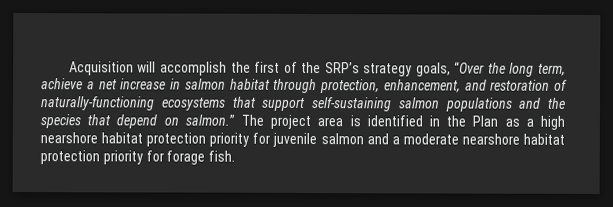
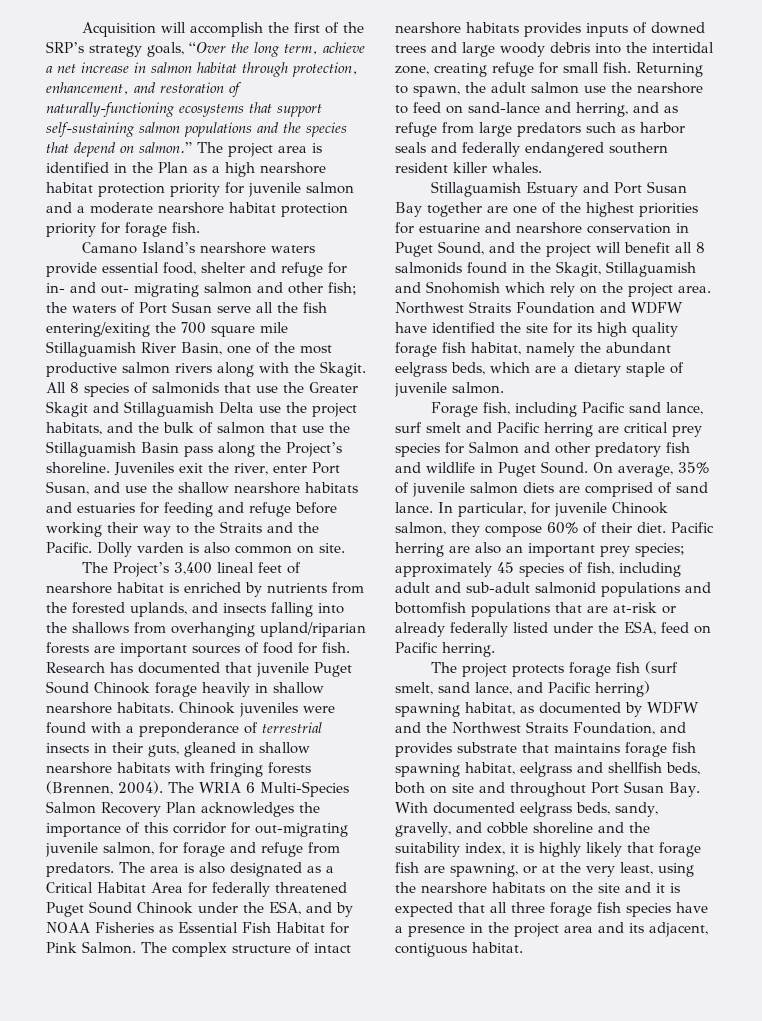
(236, 156) none -> [81,242,315,254] [46,262,347,277] [46,282,357,297] [46,301,327,314] [46,322,288,337] [46,341,332,357] [46,361,366,377] [46,382,358,397] [46,401,357,417] [46,422,350,435] [46,441,342,457] [46,462,340,476] [46,481,358,495] [46,502,337,517] [46,521,319,537] [46,542,345,557] [81,562,301,577] [46,582,364,597] [46,602,344,617] [46,622,366,637] [46,642,350,657] [46,662,352,677] [46,681,324,697] [46,702,335,717] [46,722,322,737] [46,742,310,757] [46,762,311,777] [46,781,349,797] [46,801,320,817] [46,822,348,837] [45,842,340,857] [46,862,334,877] [46,882,347,897] [46,901,353,917] [46,922,349,934] [46,941,351,957] [395,22,705,37] [395,42,714,57] [395,62,703,77] [395,82,703,97] [395,102,678,117] [395,122,685,137] [395,142,668,157] [395,162,542,173] [430,181,687,197] [395,202,698,217] [395,222,689,234] [395,241,705,257] [395,261,696,277] [395,281,711,297] [395,301,683,314] [395,322,678,337] [395,342,671,357] [395,362,684,377] [394,382,504,397] [430,402,703,417] [395,422,702,437] [395,441,690,457] [395,461,709,477] [395,482,708,497] [395,502,668,517] [395,522,714,537] [395,542,685,557] [395,562,681,577] [395,582,711,597] [394,602,676,617] [395,621,711,637] [395,642,495,657] [430,661,678,677] [395,681,650,697] [395,702,699,717] [395,721,686,735] [395,742,696,757] [395,762,700,777] [394,781,700,797] [395,802,658,817] [395,822,650,837] [395,842,701,857] [395,862,694,877] [395,882,680,894] [395,902,708,917] [395,922,708,937] [395,942,523,957] // Camano Island’s nearshore waters provide essential food, shelter and refuge for in- and out- migrating salmon and other fish; the waters of Port Susan serve all the fish entering/exiting the 700 square mile Stillaguamish River Basin, one of the most productive salmon rivers along with the Skagit. All 8 species of salmonids that use the Greater Skagit and Stillaguamish Delta use the project habitats, and the bulk of salmon that use the Stillaguamish Basin pass along the Project’s shoreline. Juveniles exit the river, enter Port Susan, and use the shallow nearshore habitats and estuaries for feeding and refuge before working their way to the Straits and the Pacific. Dolly varden is also common on site. // The Project’s 3,400 lineal feet of nearshore habitat is enriched by nutrients from the forested uplands, and insects falling into the shallows from overhanging upland/riparian forests are important sources of food for fish. Research has documented that juvenile Puget Sound Chinook forage heavily in shallow nearshore habitats. Chinook juveniles were found with a preponderance of terrestrial insects in their guts, gleaned in shallow nearshore habitats with fringing forests (Brennen, 2004). The WRIA 6 Multi-Species Salmon Recovery Plan acknowledges the importance of this corridor for out-migrating juvenile salmon, for forage and refuge from predators. The area is also designated as a Critical Habitat Area for federally threatened Puget Sound Chinook under the ESA, and by NOAA Fisheries as Essential Fish Habitat for Pink Salmon. The complex structure of intact nearshore habitats provides inputs of downed trees and large woody debris into the intertidal zone, creating refuge for small fish. Returning to spawn, the adult salmon use the nearshore to feed on sand-lance and herring, and as refuge from large predators such as harbor seals and federally endangered southern resident killer whales. // Stillaguamish Estuary and Port Susan Bay together are one of the highest priorities for estuarine and nearshore conservation in Puget Sound, and the project will benefit all 8 salmonids found in the Skagit, Stillaguamish and Snohomish which rely on the project area. Northwest Straits Foundation and WDFW have identified the site for its high quality forage fish habitat, namely the abundant eelgrass beds, which are a dietary staple of juvenile salmon. // Forage fish, including Pacific sand lance, surf smelt and Pacific herring are critical prey species for Salmon and other predatory fish and wildlife in Puget Sound. On average, 35% of juvenile salmon diets are comprised of sand lance. In particular, for juvenile Chinook salmon, they compose 60% of their diet. Pacific herring are also an important prey species; approximately 45 species of fish, including adult and sub-adult salmonid populations and bottomfish populations that are at-risk or already federally listed under the ESA, feed on Pacific herring. // The project protects forage fish (surf smelt, sand lance, and Pacific herring) spawning habitat, as documented by WDFW and the Northwest Straits Foundation, and provides substrate that maintains forage fish spawning habitat, eelgrass and shellfish beds, both on site and throughout Port Susan Bay. With documented eelgrass beds, sandy, gravelly, and cobble shoreline and the suitability index, it is highly likely that forage fish are spawning, or at the very least, using the nearshore habitats on the site and it is expected that all three forage fish species have a presence in the project area and its adjacent, contiguous habitat.

